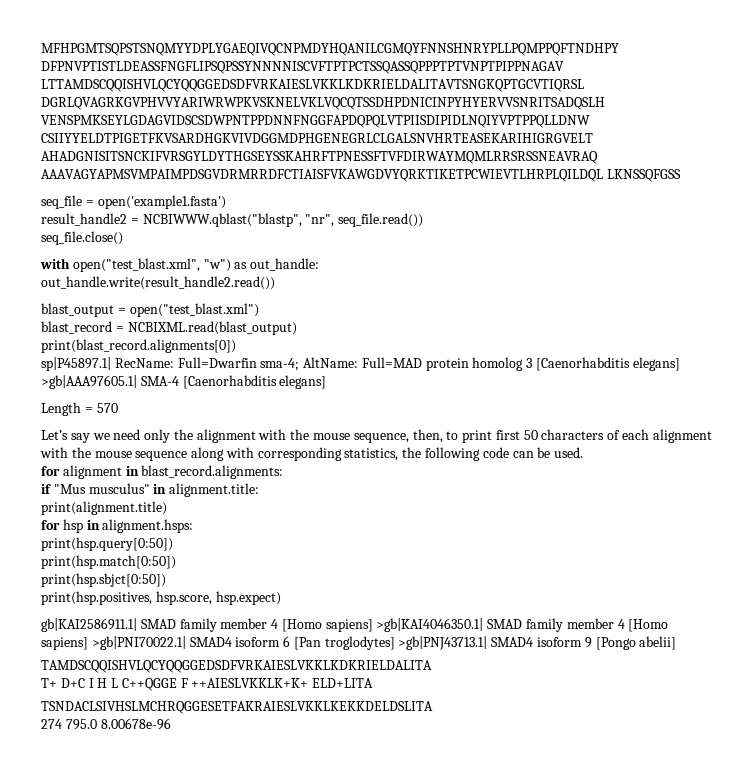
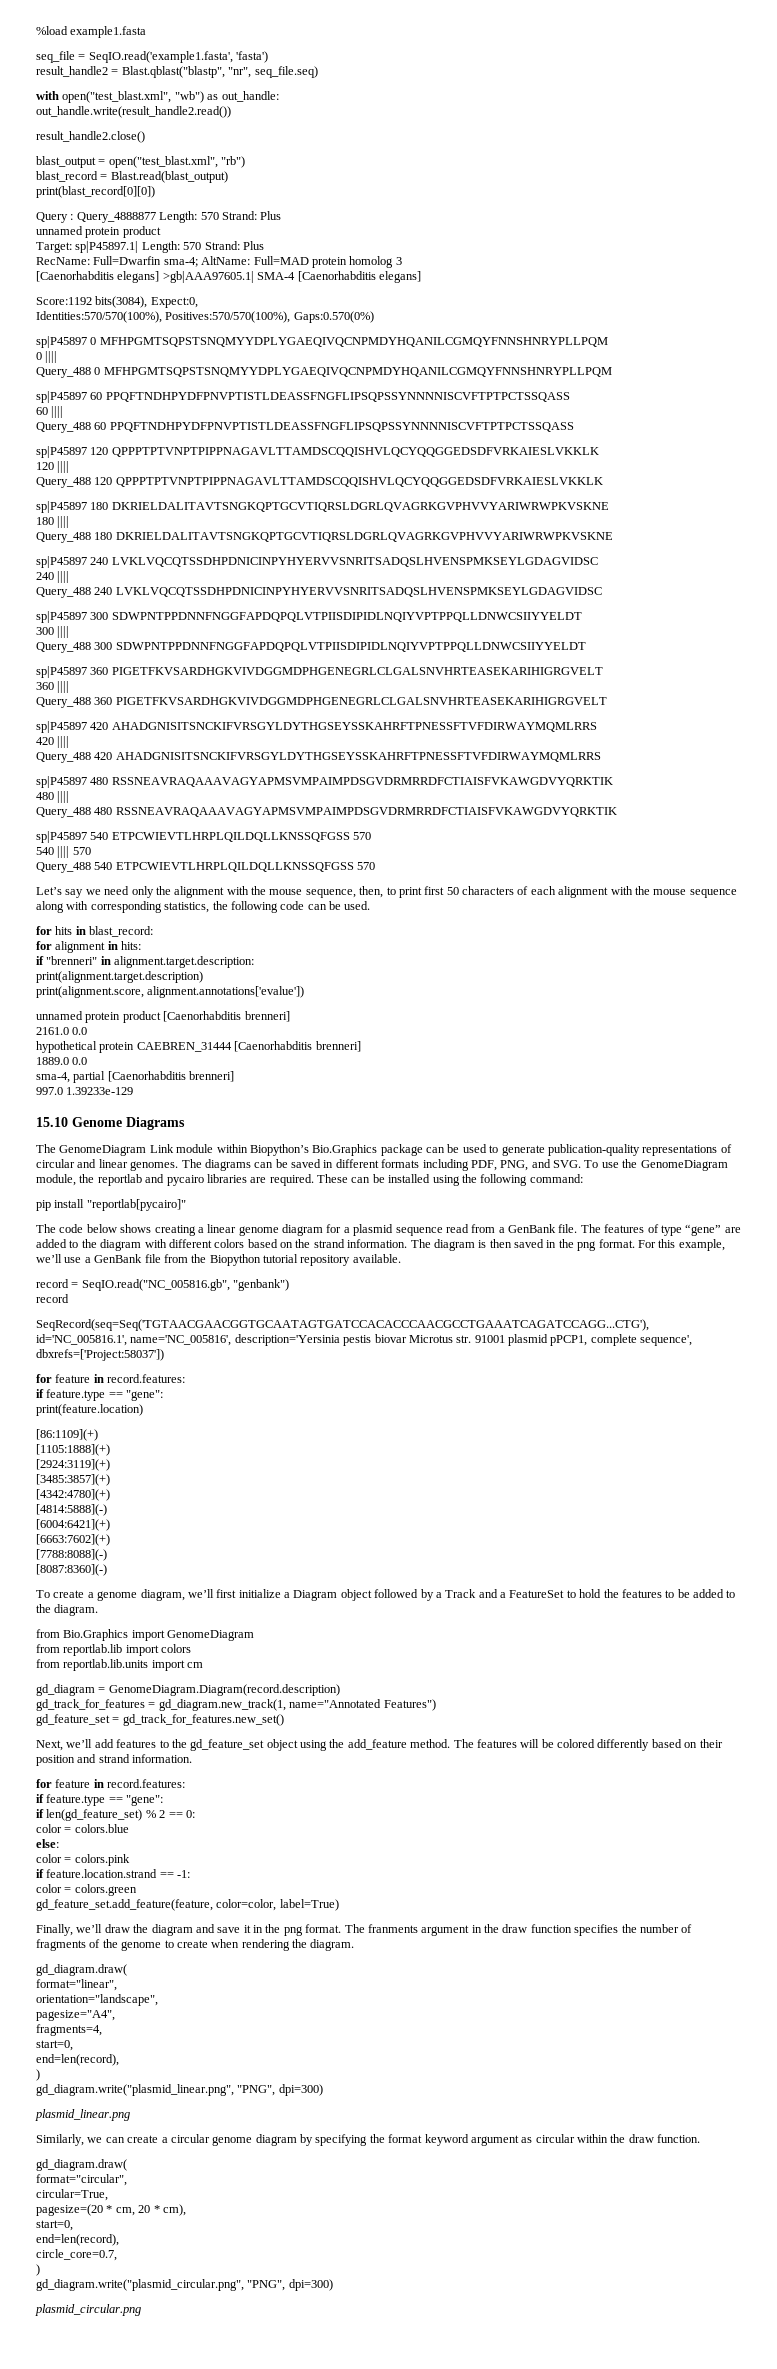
[41,43,619,56] [41,61,564,74] [41,79,584,92] [41,97,605,110] [41,115,590,128] [41,133,593,143] [41,151,598,164] [41,169,681,182] MFHPGMTSQPSTSNQMYYDPLYGAEQIVQCNPMDYHQANILCGMQYFNNSHNRYPLLPQMPPQFTNDHPY DFPNVPTISTLDEASSFNGFLIPSQPSSYNNNNISCVFTPTPCTSSQASSQPPPTPTVNPTPIPPNAGAV LTTAMDSCQQISHVLQCYQQGGEDSDFVRKAIESLVKKLKDKRIELDALITAVTSNGKQPTGCVTIQRSL DGRLQVAGRKGVPHVVYARIWRWPKVSKNELVKLVQCQTSSDHPDNICINPYHYERVVSNRITSADQSLH VENSPMKSEYLGDAGVIDSCSDWPNTPPDNNFNGGFAPDQPQLVTPIISDIPIDLNQIYVPTPPQLLDNW CSIIYYELDTPIGETFKVSARDHGKVIVDGGMDPHGENEGRLCLGALSNVHRTEASEKARIHIGRGVELT AHADGNISITSNCKIFVRSGYLDYTHGSEYSSKAHRFTPNESSFTVFDIRWAYMQMLRRSRSSNEAVRAQ AAAVAGYAPMSVMPAIMPDSGVDRMRRDFCTIAISFVKAWGDVYQRKTIKETPCWIEVTLHRPLQILDQL LKNSSQFGSS -> [36,26,147,38] %load example1.fasta
[97,195,226,209] open('example1.fasta') -> [88,51,269,63] SeqIO.read('example1.fasta', 'fasta')
[142,213,424,227] [41,231,123,245] NCBIWWW.qblast("blastp", "nr", seq_file.read()) // seq_file.close() -> [121,66,318,78] Blast.qblast("blastp", "nr", seq_file.seq)
[203,259,231,272] "w") -> [174,91,204,103] "wb")
(275, 283) none -> [36,131,145,143] // result_handle2.close()
[129,303,259,317] open("test_blast.xml") -> [108,156,246,168] open("test_blast.xml", "rb")
[127,321,297,335] [41,339,236,353] [41,357,111,371] NCBIXML.read(blast_output) // print(blast_record.alignments[0]) // sp|P45897.1| -> [110,171,228,183] [36,186,155,198] [36,211,282,223] [36,226,161,238] [36,241,264,253] Blast.read(blast_output) // print(blast_record[0][0]) // Query : Query_4888877 Length: 570 Strand: Plus // unnamed protein product // Target: sp|P45897.1| Length: 570 Strand: Plus //
(533, 363) none -> (402, 261) //
[41,402,93,416] Length = -> [36,296,198,308] [36,311,374,323] [36,336,608,348] [36,351,58,363] [36,367,612,378] [36,391,570,403] [36,406,64,418] [36,422,574,433] [36,446,599,458] [36,461,70,473] [36,477,603,488] [36,501,609,513] [36,516,70,528] [36,532,613,543] [36,556,598,568] [36,571,70,583] [36,587,602,598] [36,611,582,623] [36,626,70,638] [36,642,586,653] [36,666,603,678] [36,681,70,693] [36,697,607,708] [36,721,597,733] [36,736,70,748] [36,752,601,763] [36,776,613,788] [36,791,70,803] [36,807,617,818] [36,831,372,843] [36,846,91,858] [36,862,354,873] Score:1192 bits(3084), Expect:0, // Identities:570/570(100%), Positives:570/570(100%), Gaps:0.570(0%) // sp|P45897 0 MFHPGMTSQPSTSNQMYYDPLYGAEQIVQCNPMDYHQANILCGMQYFNNSHNRYPLLPQM // 0 |||| // Query_488 0 MFHPGMTSQPSTSNQMYYDPLYGAEQIVQCNPMDYHQANILCGMQYFNNSHNRYPLLPQM // sp|P45897 60 PPQFTNDHPYDFPNVPTISTLDEASSFNGFLIPSQPSSYNNNNISCVFTPTPCTSSQASS // 60 |||| // Query_488 60 PPQFTNDHPYDFPNVPTISTLDEASSFNGFLIPSQPSSYNNNNISCVFTPTPCTSSQASS // sp|P45897 120 QPPPTPTVNPTPIPPNAGAVLTTAMDSCQQISHVLQCYQQGGEDSDFVRKAIESLVKKLK // 120 |||| // Query_488 120 QPPPTPTVNPTPIPPNAGAVLTTAMDSCQQISHVLQCYQQGGEDSDFVRKAIESLVKKLK // sp|P45897 180 DKRIELDALITAVTSNGKQPTGCVTIQRSLDGRLQVAGRKGVPHVVYARIWRWPKVSKNE // 180 |||| // Query_488 180 DKRIELDALITAVTSNGKQPTGCVTIQRSLDGRLQVAGRKGVPHVVYARIWRWPKVSKNE // sp|P45897 240 LVKLVQCQTSSDHPDNICINPYHYERVVSNRITSADQSLHVENSPMKSEYLGDAGVIDSC // 240 |||| // Query_488 240 LVKLVQCQTSSDHPDNICINPYHYERVVSNRITSADQSLHVENSPMKSEYLGDAGVIDSC // sp|P45897 300 SDWPNTPPDNNFNGGFAPDQPQLVTPIISDIPIDLNQIYVPTPPQLLDNWCSIIYYELDT // 300 |||| // Query_488 300 SDWPNTPPDNNFNGGFAPDQPQLVTPIISDIPIDLNQIYVPTPPQLLDNWCSIIYYELDT // sp|P45897 360 PIGETFKVSARDHGKVIVDGGMDPHGENEGRLCLGALSNVHRTEASEKARIHIGRGVELT // 360 |||| // Query_488 360 PIGETFKVSARDHGKVIVDGGMDPHGENEGRLCLGALSNVHRTEASEKARIHIGRGVELT // sp|P45897 420 AHADGNISITSNCKIFVRSGYLDYTHGSEYSSKAHRFTPNESSFTVFDIRWAYMQMLRRS // 420 |||| // Query_488 420 AHADGNISITSNCKIFVRSGYLDYTHGSEYSSKAHRFTPNESSFTVFDIRWAYMQMLRRS // sp|P45897 480 RSSNEAVRAQAAAVAGYAPMSVMPAIMPDSGVDRMRRDFCTIAISFVKAWGDVYQRKTIK // 480 |||| // Query_488 480 RSSNEAVRAQAAAVAGYAPMSVMPAIMPDSGVDRMRRDFCTIAISFVKAWGDVYQRKTIK // sp|P45897 540 ETPCWIEVTLHRPLQILDQLLKNSSQFGSS 570 // 540 |||| 570 // Query_488 540 ETPCWIEVTLHRPLQILDQLLKNSSQFGSS
(584, 452) none -> [36,926,154,937] // for hits in blast_record:
[141,465,284,479] [41,483,260,497] [41,501,167,515] [41,519,194,533] [41,537,173,551] [41,555,176,569] [41,573,166,587] [41,591,281,605] [41,618,669,632] [41,636,677,650] [41,660,432,673] [41,678,374,691] [41,701,433,714] [41,718,171,730] blast_record.alignments: // if "Mus musculus" in alignment.title: // print(alignment.title) // for hsp in alignment.hsps: // print(hsp.query[0:50]) // print(hsp.match[0:50]) // print(hsp.sbjct[0:50]) // print(hsp.positives, hsp.score, hsp.expect) // gb|KAI2586911.1| SMAD family member 4 [Homo sapiens] >gb|KAI4046350.1| SMAD family member 4 [Homo sapiens] >gb|PNI70022.1| SMAD4 isoform 6 [Pan troglodytes] >gb|PNJ43713.1| SMAD4 isoform 9 [Pongo abelii] // TAMDSCQQISHVLQCYQQGGEDSDFVRKAIESLVKKLKDKRIELDALITA // T+ D+C I H L C++QGGE F ++AIESLVKKLK+K+ ELD+LITA // TSNDACLSIVHSLMCHRQGGESETFAKRAIESLVKKLKEKKDELDSLITA // 274 795.0 8.00678e-96 -> [121,941,142,950] [36,956,255,968] [36,971,203,983] [36,986,305,998] [36,1011,290,1023] [36,1027,88,1035] [36,1041,361,1053] [36,1057,88,1065] [36,1071,235,1083] [36,1087,134,1095] [36,1117,185,1130] [36,1144,732,1156] [36,1159,728,1171] [36,1174,583,1186] [36,1199,186,1211] [36,1224,741,1236] [36,1239,725,1251] [36,1254,401,1266] [36,1279,290,1291] [36,1294,69,1303] [36,1319,649,1331] [36,1334,693,1346] [36,1349,164,1361] [36,1374,186,1383] [36,1389,164,1401] [36,1404,143,1416] [36,1429,98,1441] [36,1444,110,1456] [36,1459,110,1471] [36,1474,110,1486] [36,1489,110,1501] [36,1504,107,1516] [36,1519,110,1531] [36,1534,110,1546] [36,1549,107,1561] [36,1564,107,1576] [36,1589,736,1601] [36,1604,99,1616] [36,1629,255,1641] [36,1644,192,1656] [36,1659,204,1671] [36,1684,340,1696] [36,1699,436,1711] [36,1714,284,1726] [36,1739,723,1751] [36,1754,193,1766] [36,1779,186,1788] [36,1794,164,1806] [36,1809,195,1821] [36,1824,129,1833] [36,1839,59,1848] [36,1854,130,1866] [36,1869,191,1878] [36,1884,137,1896] [36,1899,339,1911] [36,1924,693,1936] [36,1939,355,1951] [36,1964,127,1976] [36,1979,117,1991] [36,1994,158,2006] [36,2010,115,2021] [36,2024,102,2036] [36,2040,73,2051] [36,2054,119,2066] [36,2069,40,2081] [36,2084,323,2096] [35,2109,130,2121] [36,2134,701,2146] [36,2159,127,2171] [36,2174,127,2186] [36,2189,108,2201] [36,2204,186,2216] [36,2220,73,2231] [36,2234,119,2246] [36,2249,117,2261] [36,2264,40,2276] [36,2279,333,2291] [35,2304,141,2316] hits: // if "brenneri" in alignment.target.description: // print(alignment.target.description) // print(alignment.score, alignment.annotations['evalue']) // unnamed protein product [Caenorhabditis brenneri] // 2161.0 0.0 // hypothetical protein CAEBREN_31444 [Caenorhabditis brenneri] // 1889.0 0.0 // sma-4, partial [Caenorhabditis brenneri] // 997.0 1.39233e-129 // 15.10 Genome Diagrams // The GenomeDiagram Link module within Biopython’s Bio.Graphics package can be used to generate publication-quality representations of circular and linear genomes. The diagrams can be saved in different formats including PDF, PNG, and SVG. To use the GenomeDiagram module, the reportlab and pycairo libraries are required. These can be installed using the following command: // pip install "reportlab[pycairo]" // The code below shows creating a linear genome diagram for a plasmid sequence read from a GenBank file. The features of type “gene” are added to the diagram with different colors based on the strand information. The diagram is then saved in the png format. For this example, we’ll use a GenBank file from the Biopython tutorial repository available. // record = SeqIO.read("NC_005816.gb", "genbank") // record // SeqRecord(seq=Seq('TGTAACGAACGGTGCAATAGTGATCCACACCCAACGCCTGAAATCAGATCCAGG...CTG'), id='NC_005816.1', name='NC_005816', description='Yersinia pestis biovar Microtus str. 91001 plasmid pPCP1, complete sequence', dbxrefs=['Project:58037']) // for feature in record.features: // if feature.type == "gene": // print(feature.location) // [86:1109](+) // [1105:1888](+) // [2924:3119](+) // [3485:3857](+) // [4342:4780](+) // [4814:5888](-) // [6004:6421](+) // [6663:7602](+) // [7788:8088](-) // [8087:8360](-) // To create a genome diagram, we’ll first initialize a Diagram object followed by a Track and a FeatureSet to hold the features to be added to the diagram. // from Bio.Graphics import GenomeDiagram // from reportlab.lib import colors // from reportlab.lib.units import cm // gd_diagram = GenomeDiagram.Diagram(record.description) // gd_track_for_features = gd_diagram.new_track(1, name="Annotated Features") // gd_feature_set = gd_track_for_features.new_set() // Next, we’ll add features to the gd_feature_set object using the add_feature method. The features will be colored differently based on their position and strand information. // for feature in record.features: // if feature.type == "gene": // if len(gd_feature_set) % 2 == 0: // color = colors.blue // else: // color = colors.pink // if feature.location.strand == -1: // color = colors.green // gd_feature_set.add_feature(feature, color=color, label=True) // Finally, we’ll draw the diagram and save it in the png format. The franments argument in the draw function specifies the number of fragments of the genome to create when rendering the diagram. // gd_diagram.draw( // format="linear", // orientation="landscape", // pagesize="A4", // fragments=4, // start=0, // end=len(record), // ) // gd_diagram.write("plasmid_linear.png", "PNG", dpi=300) // plasmid_linear.png // Similarly, we can create a circular genome diagram by specifying the format keyword argument as circular within the draw function. // gd_diagram.draw( // format="circular", // circular=True, // pagesize=(20 * cm, 20 * cm), // start=0, // end=len(record), // circle_core=0.7, // ) // gd_diagram.write("plasmid_circular.png", "PNG", dpi=300) // plasmid_circular.png

